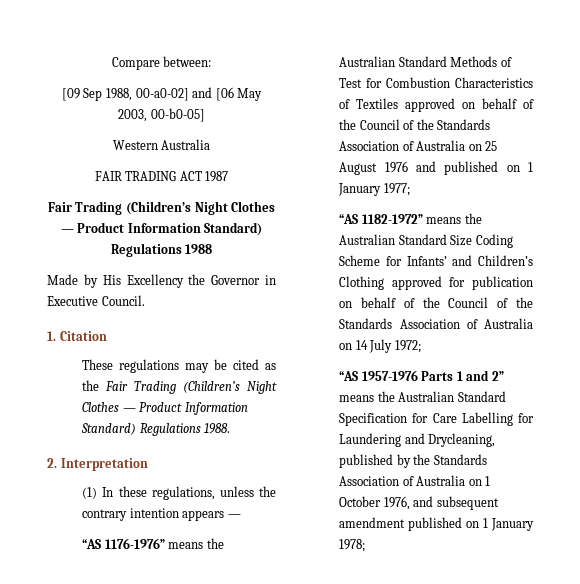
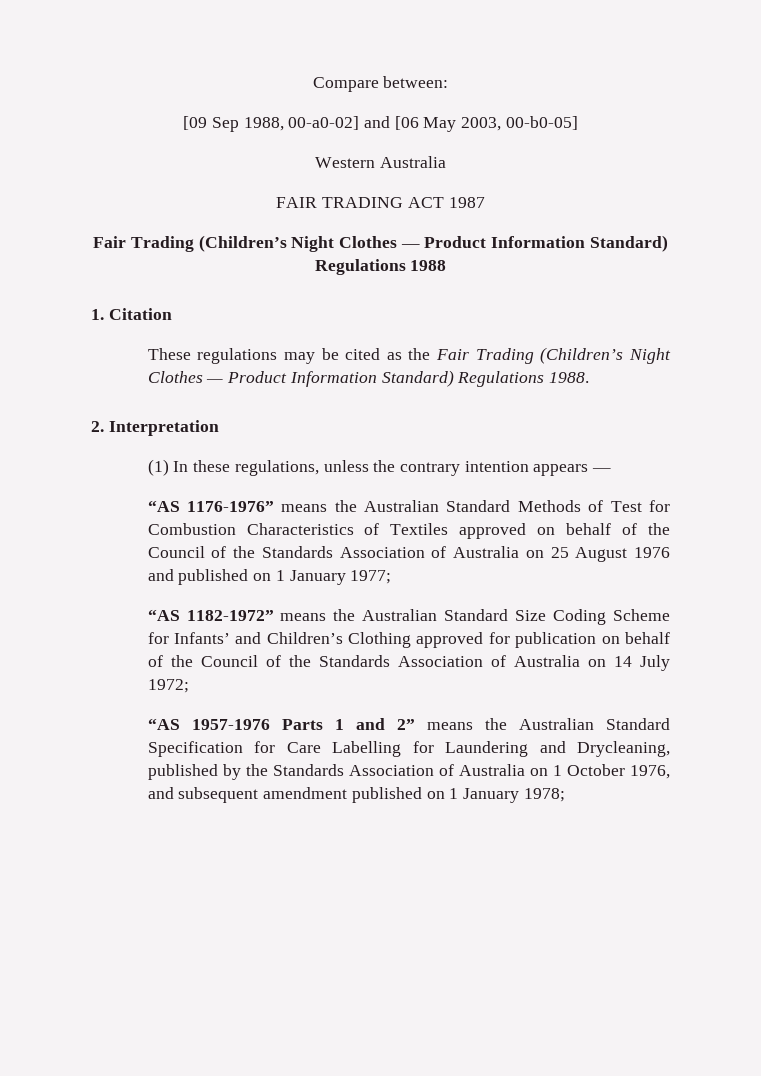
[47,274,276,288] [47,295,145,306] // Made by His Excellency the Governor in Executive Council. -> (447, 265) none

